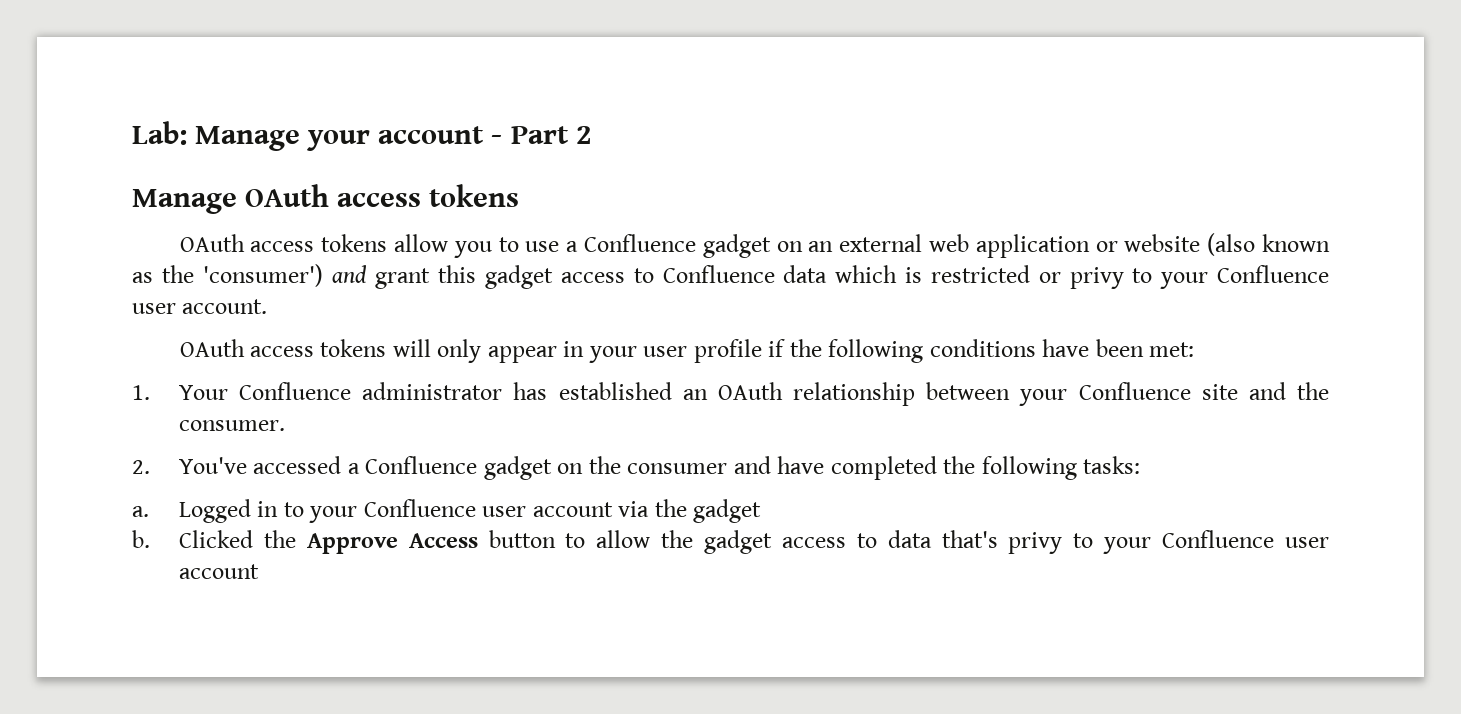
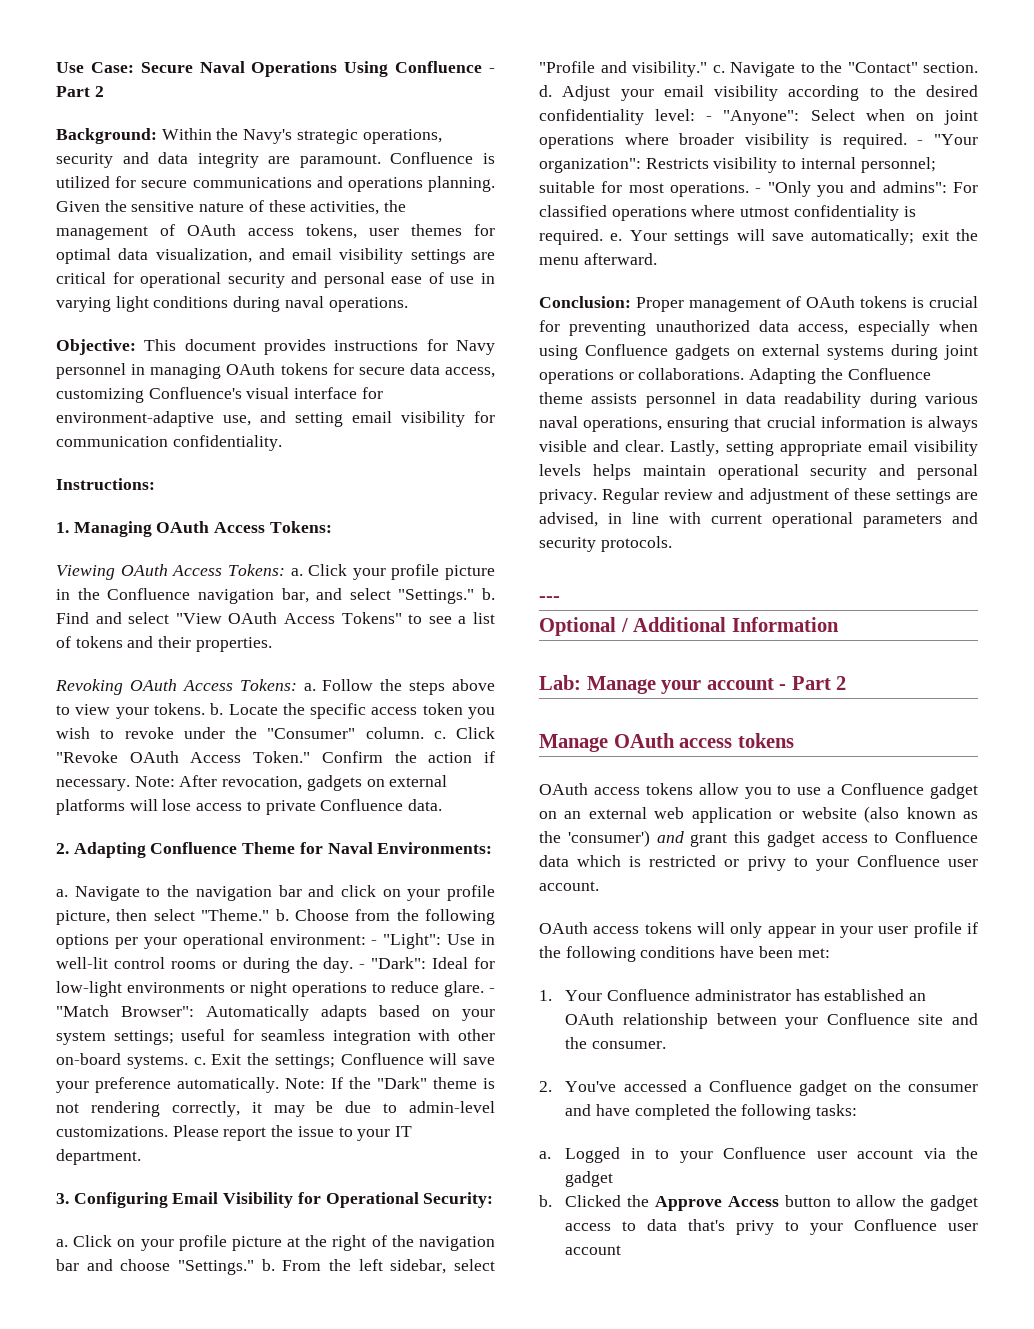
(132, 133) none -> [56,61,495,77] [56,86,104,97] [56,128,442,144] [56,152,495,168] [56,176,496,192] [56,200,407,215] [56,224,495,240] [56,248,495,264] [56,272,495,288] [56,296,408,312] [56,339,495,355] [56,363,495,379] [56,387,383,403] [56,411,495,427] [56,435,282,451] [56,478,155,490] [56,521,332,537] [56,564,495,580] [56,588,495,604] [56,612,496,624] [56,636,272,652] [55,679,495,695] [56,703,496,719] [56,727,495,739] [56,751,496,763] [56,775,448,791] [56,799,443,815] [56,842,493,858] [56,885,495,901] [56,909,495,925] [56,933,495,949] [56,957,495,973] [56,981,495,997] [56,1005,495,1021] [56,1029,495,1045] [56,1053,495,1069] [56,1077,495,1093] [56,1101,495,1117] [56,1125,413,1141] [56,1149,141,1165] [56,1192,494,1208] [56,1235,495,1251] [56,1259,496,1275] [539,61,978,77] [539,85,978,101] [539,109,979,125] [539,133,978,149] [539,157,936,173] [539,181,978,197] [539,205,916,221] [539,229,978,245] [539,253,657,265] [539,296,978,312] [539,320,978,336] [539,344,978,360] [539,368,931,384] [539,392,978,408] [539,416,978,432] [539,440,978,456] [539,464,978,480] [539,488,978,504] [539,512,978,528] [539,536,672,552] [539,596,560,602] [539,617,839,636] Use Case: Secure Naval Operations Using Confluence - Part 2 // Background: Within the Navy's strategic operations, security and data integrity are paramount. Confluence is utilized for secure communications and operations planning. Given the sensitive nature of these activities, the management of OAuth access tokens, user themes for optimal data visualization, and email visibility settings are critical for operational security and personal ease of use in varying light conditions during naval operations. // Objective: This document provides instructions for Navy personnel in managing OAuth tokens for secure data access, customizing Confluence's visual interface for environment-adaptive use, and setting email visibility for communication confidentiality. // Instructions: // 1. Managing OAuth Access Tokens: // Viewing OAuth Access Tokens: a. Click your profile picture in the Confluence navigation bar, and select "Settings." b. Find and select "View OAuth Access Tokens" to see a list of tokens and their properties. // Revoking OAuth Access Tokens: a. Follow the steps above to view your tokens. b. Locate the specific access token you wish to revoke under the "Consumer" column. c. Click "Revoke OAuth Access Token." Confirm the action if necessary. Note: After revocation, gadgets on external platforms will lose access to private Confluence data. // 2. Adapting Confluence Theme for Naval Environments: // a. Navigate to the navigation bar and click on your profile picture, then select "Theme." b. Choose from the following options per your operational environment: - "Light": Use in well-lit control rooms or during the day. - "Dark": Ideal for low-light environments or night operations to reduce glare. - "Match Browser": Automatically adapts based on your system settings; useful for seamless integration with other on-board systems. c. Exit the settings; Confluence will save your preference automatically. Note: If the "Dark" theme is not rendering correctly, it may be due to admin-level customizations. Please report the issue to your IT department. // 3. Configuring Email Visibility for Operational Security: // a. Click on your profile picture at the right of the navigation bar and choose "Settings." b. From the left sidebar, select "Profile and visibility." c. Navigate to the "Contact" section. d. Adjust your email visibility according to the desired confidentiality level: - "Anyone": Select when on joint operations where broader visibility is required. - "Your organization": Restricts visibility to internal personnel; suitable for most operations. - "Only you and admins": For classified operations where utmost confidentiality is required. e. Your settings will save automatically; exit the menu afterward. // Conclusion: Proper management of OAuth tokens is crucial for preventing unauthorized data access, especially when using Confluence gadgets on external systems during joint operations or collaborations. Adapting the Confluence theme assists personnel in data readability during various naval operations, ensuring that crucial information is always visible and clear. Lastly, setting appropriate email visibility levels helps maintain operational security and personal privacy. Regular review and adjustment of these settings are advised, in line with current operational parameters and security protocols. // --- // Optional / Additional Information //

